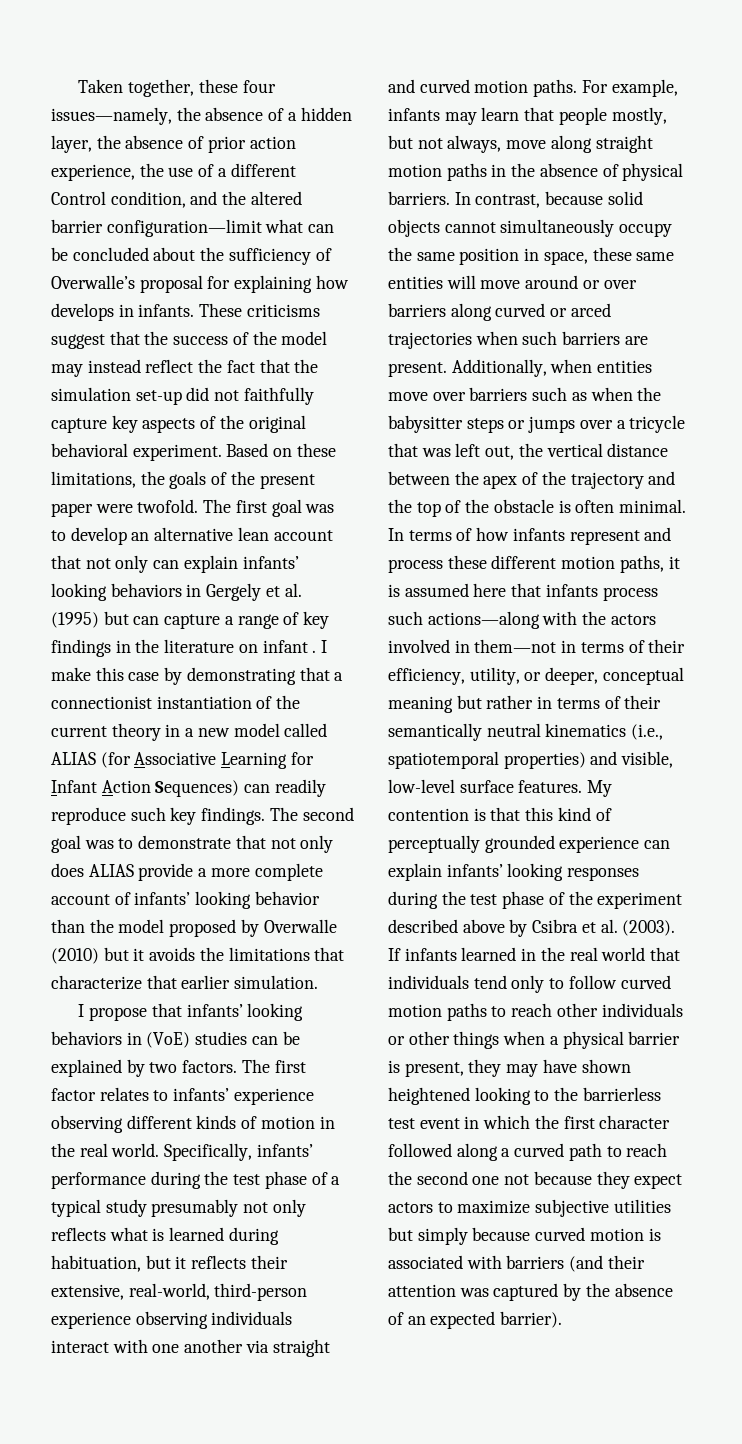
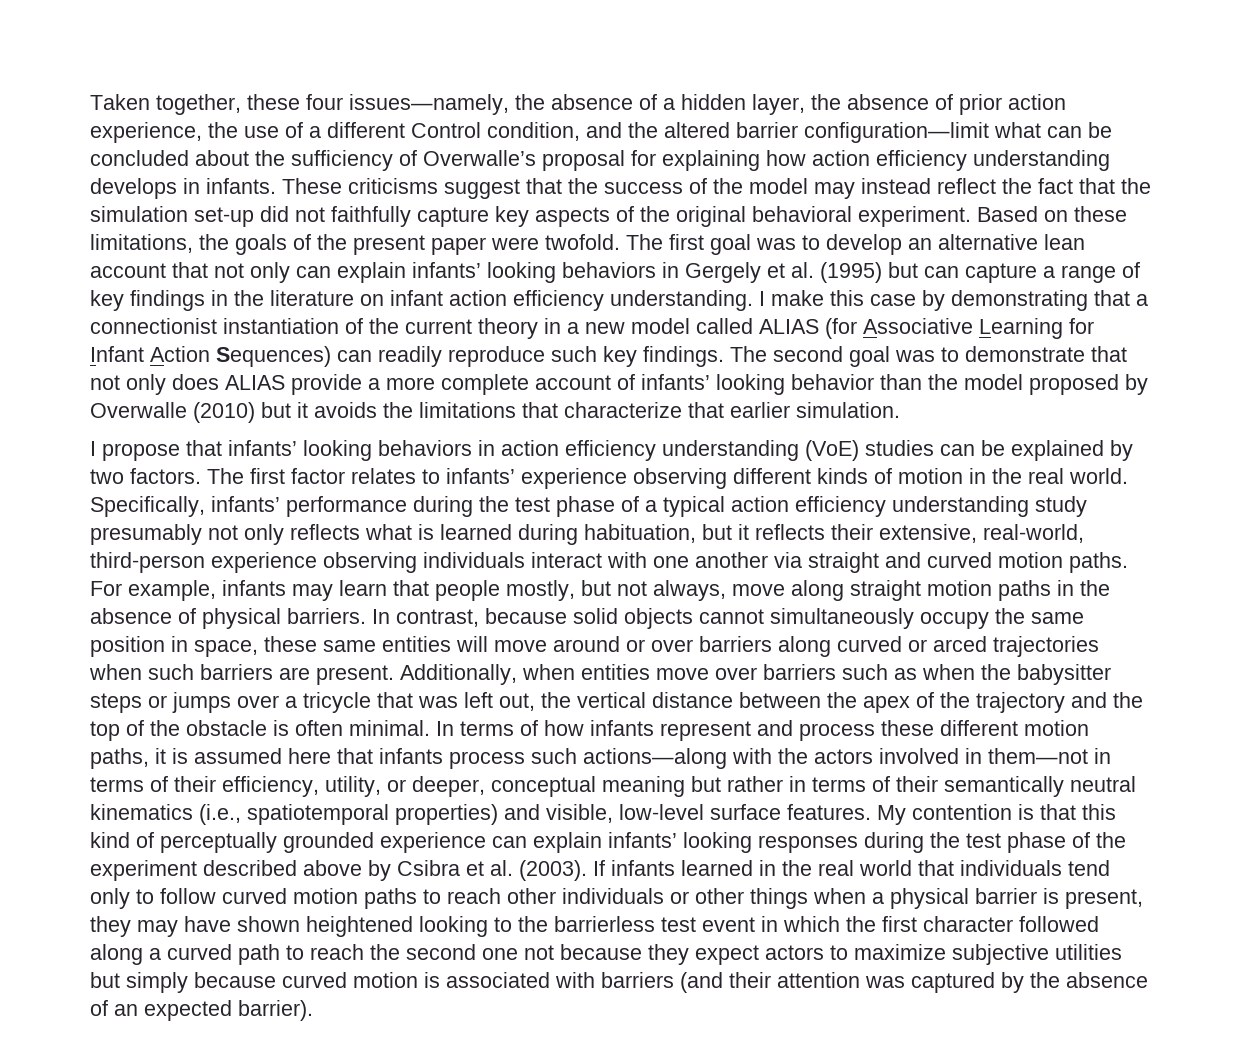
(349, 282) none -> [812,150,1110,171] action efficiency understanding
[312,650,317,653] . -> [449,290,753,311] action efficiency understanding.
(142, 1038) none -> [501,440,799,461] action efficiency understanding
(101, 1208) none -> [731,496,1029,517] action efficiency understanding

